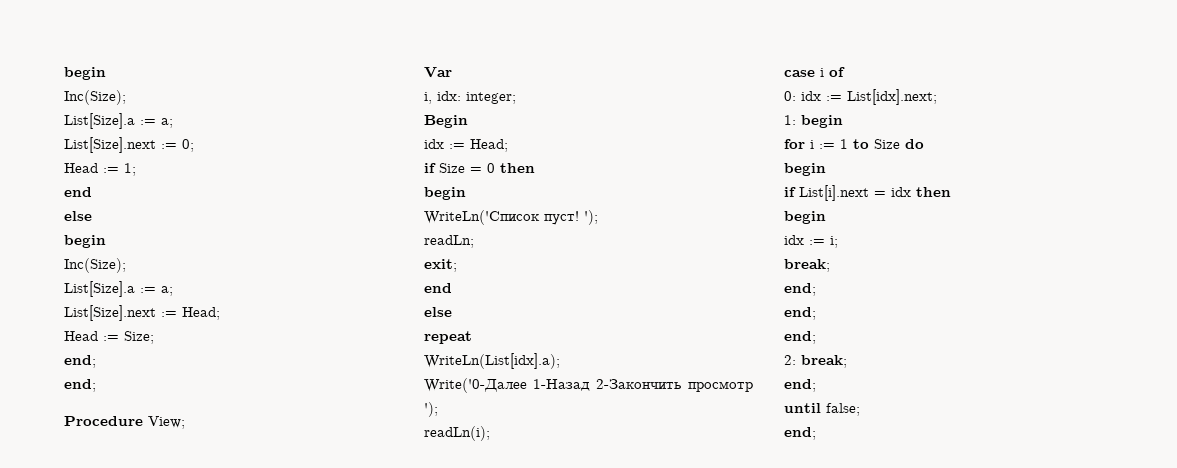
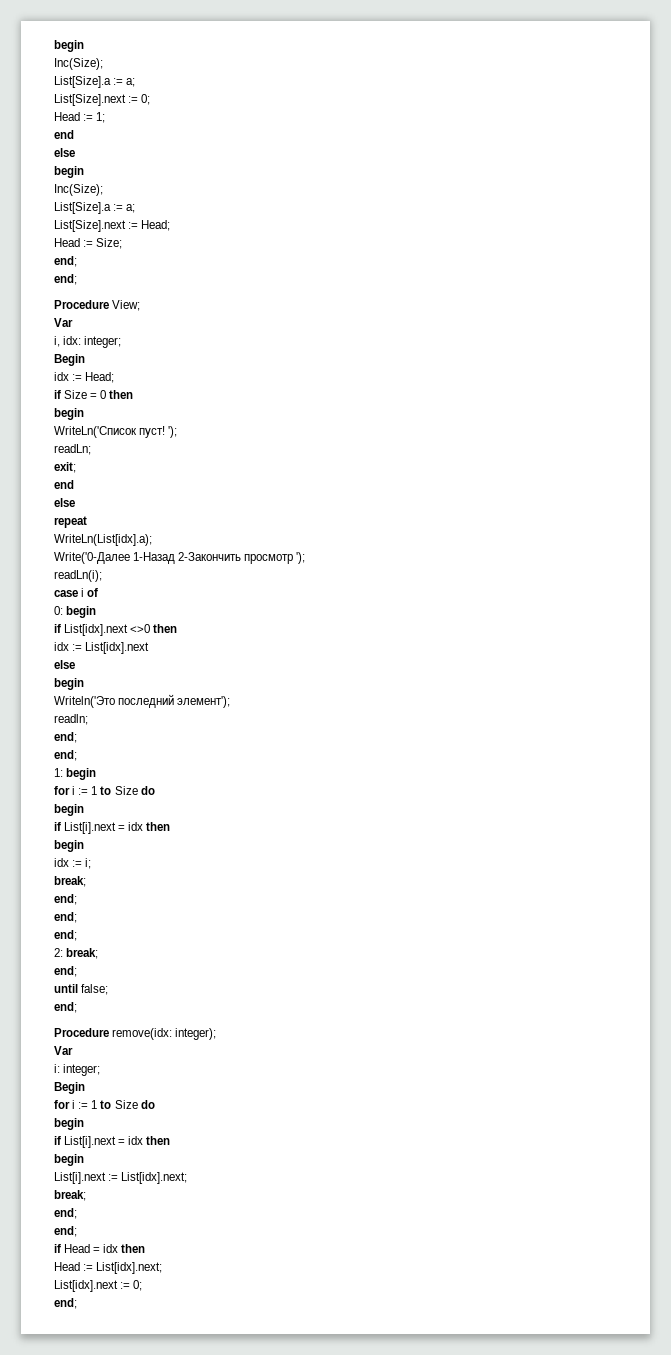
[801,89,937,105] idx := List[idx].next; -> [66,606,97,618] [54,624,178,636] [54,642,150,654] [54,660,75,669] [54,678,84,690] [54,694,231,708] [54,714,88,725] [54,732,77,743] [54,750,77,761] begin // if List[idx].next <>0 then // idx := List[idx].next // else // begin // Writeln('Это последний элемент'); // readln; // end; // end;
(816, 433) none -> [54,1028,217,1040] [54,1046,73,1055] [54,1064,101,1076] [54,1082,85,1094] [54,1100,155,1109] [54,1118,84,1130] [54,1136,171,1148] [54,1154,84,1166] [54,1172,188,1184] [54,1190,86,1201] [54,1208,77,1219] [54,1226,77,1237] [54,1244,146,1253] [54,1262,163,1274] [54,1280,143,1292] [54,1298,77,1309] // Procedure remove(idx: integer); // Var // i: integer; // Begin // for i := 1 to Size do // begin // if List[i].next = idx then // begin // List[i].next := List[idx].next; // break; // end; // end; // if Head = idx then // Head := List[idx].next; // List[idx].next := 0; // end;

